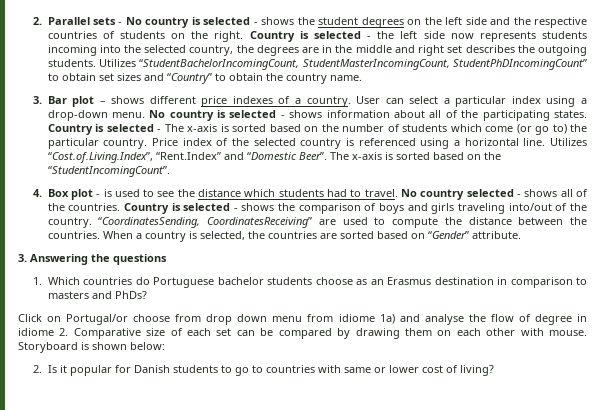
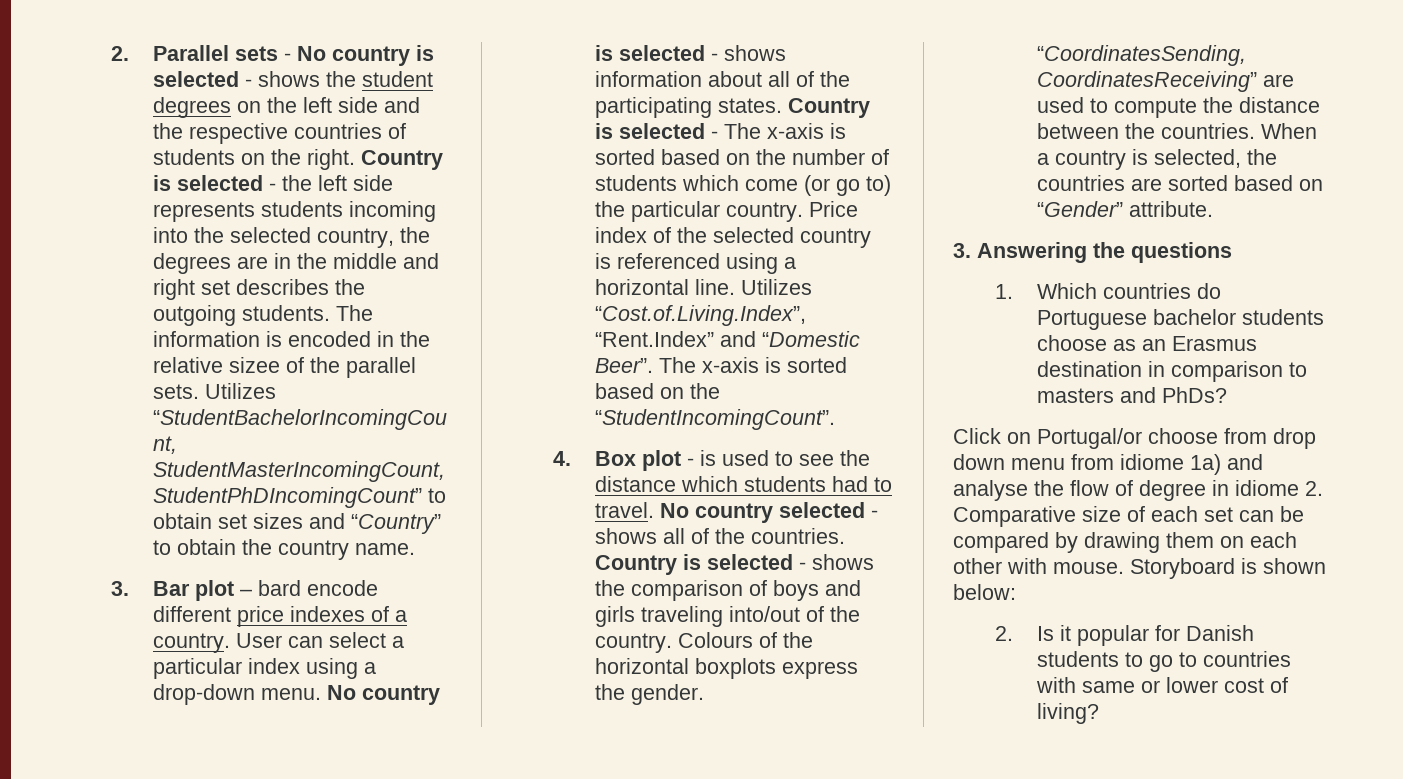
[450,33,474,39] now -> (393, 183) none
(96, 63) none -> [335,305,373,321] [152,331,430,347] [152,357,416,378] [152,384,199,399] The information is encoded in the relative sizee of the parallel sets.
[111,96,145,104] shows -> [257,580,378,596] bard encode
(92, 222) none -> [677,632,813,648] [594,658,858,679] [594,684,704,705] Colours of the horizontal boxplots express the gender.

